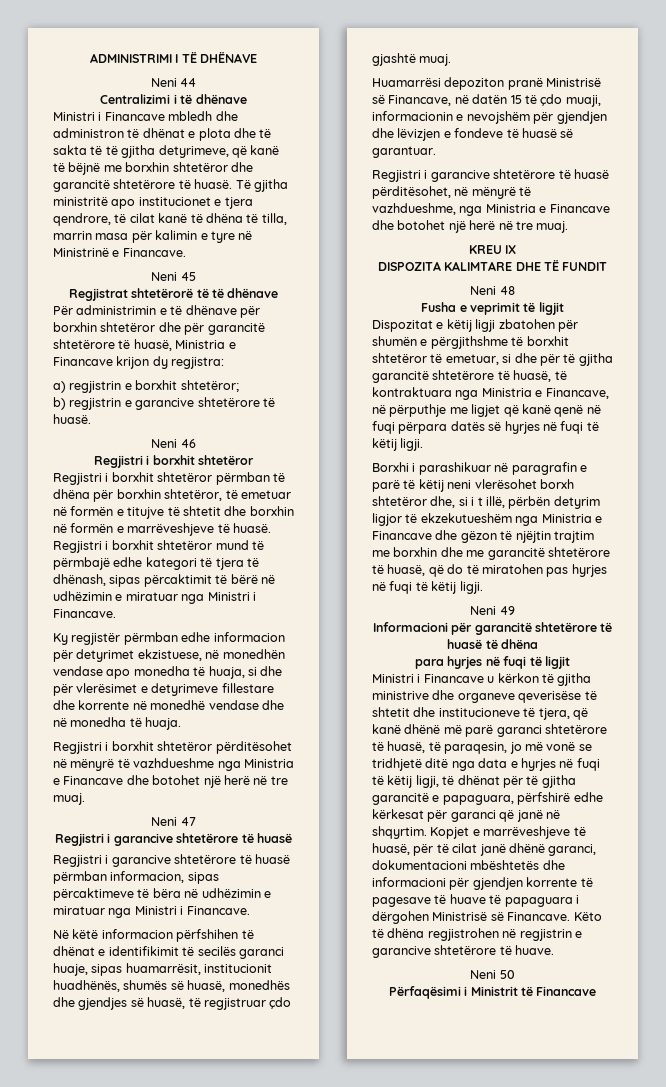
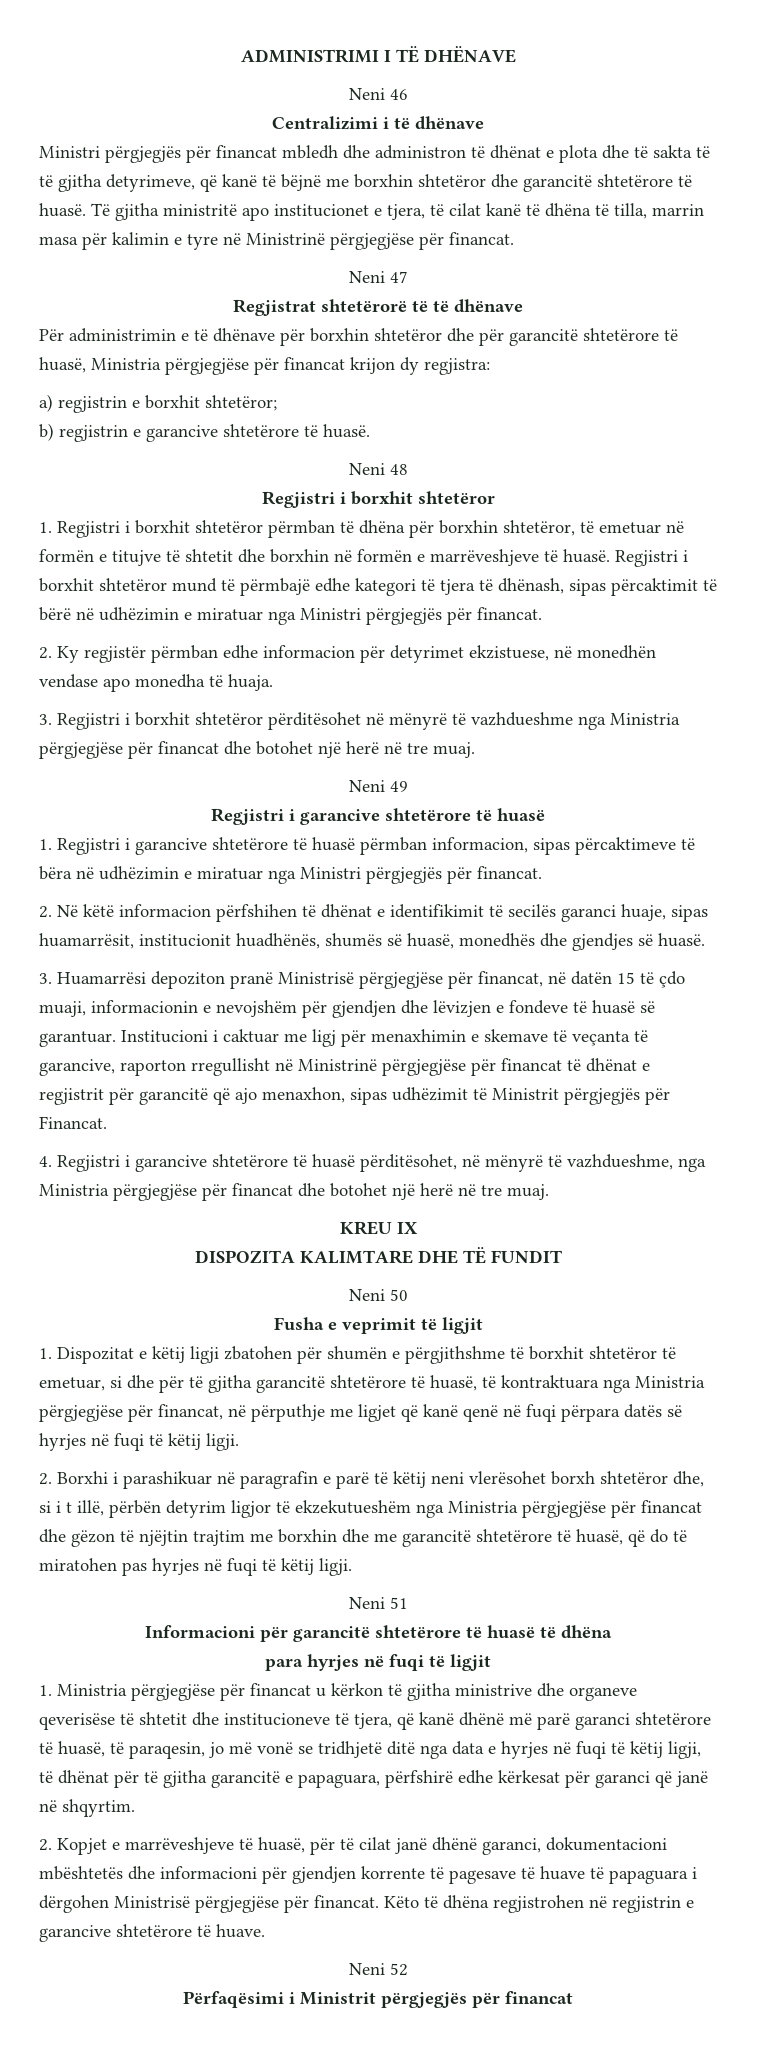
[180,78,197,87] 44 -> [389,89,408,100] 46
[98,112,165,121] i Financave -> [105,145,277,163] përgjegjës për financat
[224,197,253,209] [53,213,111,226] tjera qendrore, -> [387,204,425,220] tjera,
[112,248,186,257] [151,272,196,281] e Financave. // Neni 45 -> [330,232,514,250] [348,271,408,283] përgjegjëse për financat. // Neni 47
[228,342,236,349] [53,357,113,366] e Financave -> [165,357,345,375] përgjegjëse për financat
[180,439,196,448] 46 -> [389,464,408,475] 48
(255, 460) none -> [39,522,52,533] 1.
[252,592,256,601] [53,609,116,618] i Financave. // -> [366,607,542,625] [39,647,52,659] përgjegjës për financat. // 2.
[208,666,283,679] [53,683,274,696] [53,700,284,710] [53,717,142,727] huaja, si dhe për vlerësimet e detyrimeve fillestare dhe korrente në monedhë vendase dhe në monedha të -> (223, 681) none
(182, 723) none -> [39,714,52,725] 3.
[53,776,124,785] e Financave -> [39,741,219,759] përgjegjëse për financat
[180,817,196,826] 47 -> [389,781,408,792] 49
(292, 838) none -> [39,839,52,850] 1.
[180,906,250,915] i Financave. // -> [366,866,542,884] [39,906,52,918] përgjegjës për financat. // 2.
[147,997,292,1010] [372,53,452,66] huasë, të regjistruar çdo gjashtë muaj. // -> [658,933,705,947] [39,973,52,984] huasë. // 3.
[372,95,452,106] së Financave, -> [359,971,543,989] përgjegjëse për financat,
(436, 152) // -> [121,1029,648,1047] [39,1058,650,1076] [39,1087,670,1105] [39,1116,107,1129] [39,1156,52,1167] Institucioni i caktuar me ligj për menaxhimin e skemave të veçanta të garancive, raporton rregullisht në Ministrinë përgjegjëse për financat të dhënat e regjistrit për garancitë që ajo menaxhon, sipas udhëzimit të Ministrit përgjegjës për Financat. // 4.
[539,204,610,213] e Financave -> [113,1183,293,1201] përgjegjëse për financat
[499,286,515,295] 48 -> [389,1289,408,1301] 50
(564, 308) none -> [39,1348,52,1359] 1.
[535,388,609,399] e Financave, -> [39,1404,223,1422] përgjegjëse për financat,
(424, 444) none -> [39,1473,52,1485] 2.
[594,516,602,523] [372,531,432,540] e Financave -> [522,1500,702,1518] përgjegjëse për financat
[499,606,515,615] 49 -> [389,1597,408,1609] 51
[372,674,484,683] Ministri i Financave -> [39,1683,311,1701] 1. Ministria përgjegjëse për financat
(427, 832) none -> [39,1839,52,1851] // 2.
[490,912,571,921] së Financave. -> [195,1895,379,1913] përgjegjëse për financat.
[499,970,515,979] 50 -> [389,1963,408,1976] 52
[520,986,597,996] të Financave -> [381,1991,573,2008] përgjegjës për financat

